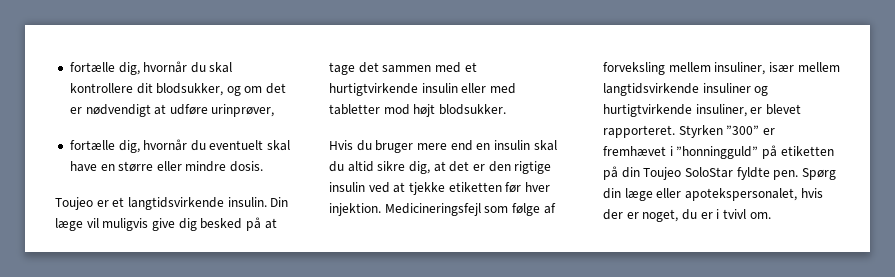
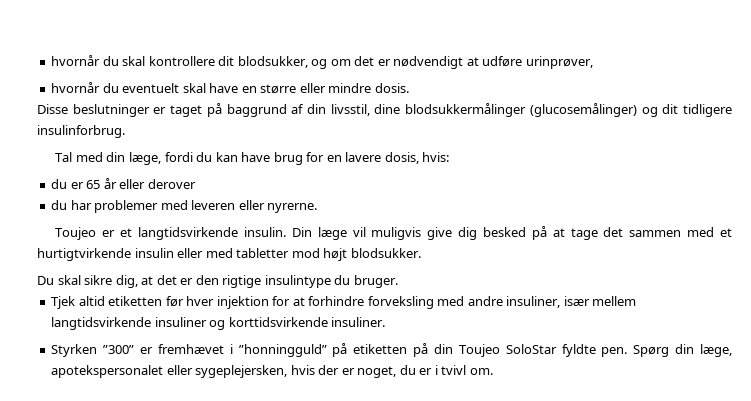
[69,62,140,75] fortælle dig, -> (51, 60) none
[69,140,140,153] fortælle dig, -> (593, 62) none
(264, 166) none -> [37,103,732,117] [37,125,125,138] [55,152,450,165] [51,178,196,189] [51,200,318,213] // Disse beslutninger er taget på baggrund af din livsstil, dine blodsukkermålinger (glucosemålinger) og dit tidligere insulinforbrug. // Tal med din læge, fordi du kan have brug for en lavere dosis, hvis: // du er 65 år eller derover // du har problemer med leveren eller nyrerne.
[329,140,557,153] [329,161,374,172] Hvis du bruger mere end en insulin skal du altid -> [37,275,81,285] Du skal
[329,182,550,195] [329,203,556,216] [603,62,711,75] insulin ved at tjekke etiketten før hver injektion. Medicineringsfejl som følge af forveksling mellem -> [264,275,398,288] [51,296,503,309] insulintype du bruger. // Tjek altid etiketten før hver injektion for at forhindre forveksling med andre
[603,104,801,117] [603,125,675,138] hurtigtvirkende insuliner, er blevet rapporteret. -> [228,317,386,327] korttidsvirkende insuliner. //
[624,188,797,201] læge eller apotekspersonalet, -> [700,344,733,357] [51,365,288,378] læge, apotekspersonalet eller sygeplejersken,

